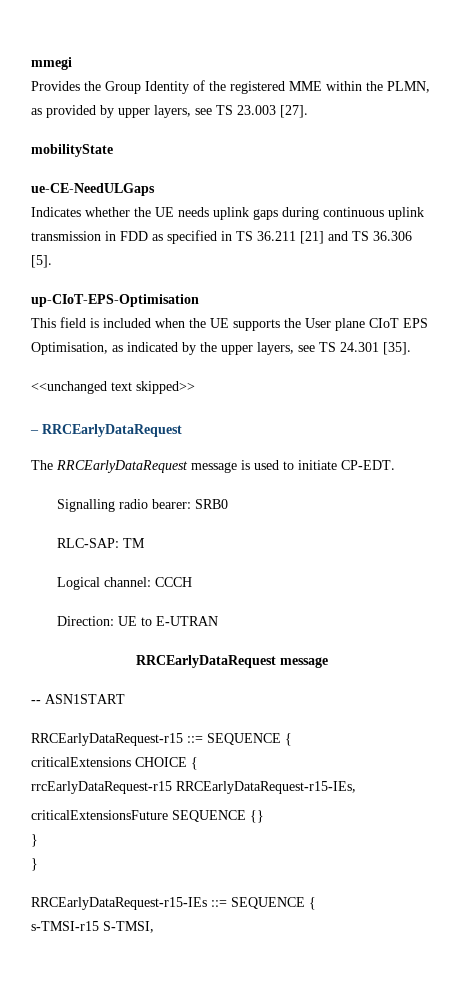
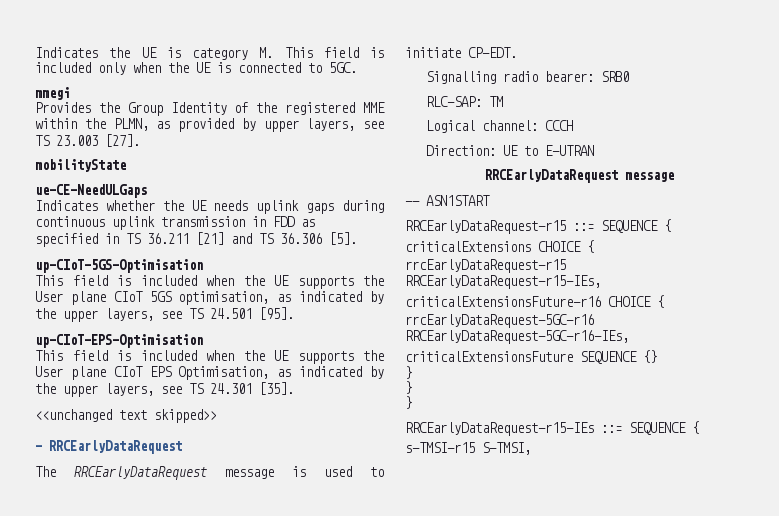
(31, 63) none -> [35,47,384,60] [35,62,357,75] Indicates the UE is category M. This field is included only when the UE is connected to 5GC. //
(52, 261) none -> [35,259,203,273] [35,275,384,289] [35,291,384,305] [35,307,294,322] // up-CIoT-5GS-Optimisation // This field is included when the UE supports the User plane CIoT 5GS optimisation, as indicated by the upper layers, see TS 24.501 [95].
(356, 787) none -> [405,295,664,308] [405,314,594,328] [405,330,629,344] // criticalExtensionsFuture-r16 CHOICE { // rrcEarlyDataRequest-5GC-r16 RRCEarlyDataRequest-5GC-r16-IEs,
(38, 864) none -> [405,396,412,409] // }

